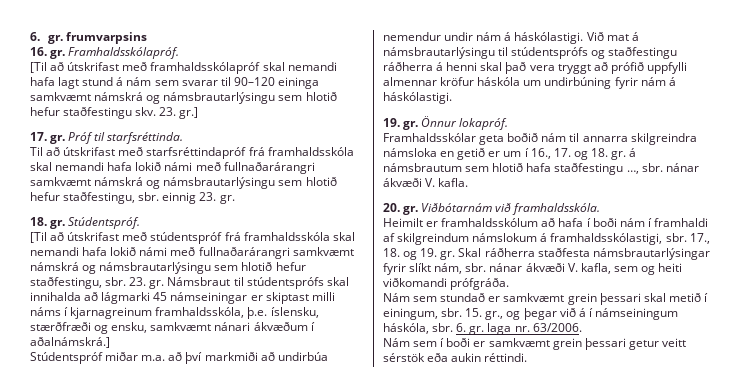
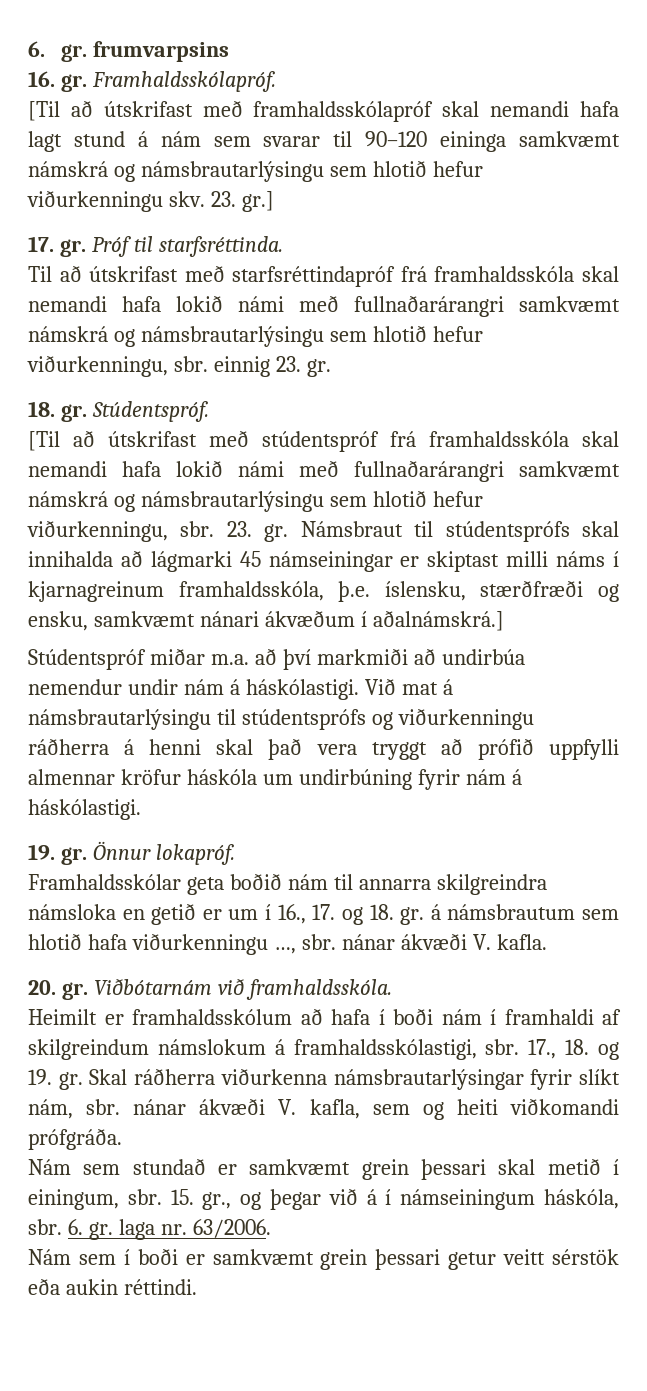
[63,107,133,119] staðfestingu -> [27,190,163,212] viðurkenningu
[63,192,136,204] staðfestingu, -> [27,355,168,377] viðurkenningu,
[30,277,102,289] staðfestingu, -> [27,520,168,542] viðurkenningu,
[608,47,678,59] staðfestingu -> [397,708,534,730] viðurkenningu
[554,163,624,175] staðfestingu -> [131,933,268,955] viðurkenningu
[537,248,590,257] staðfesta -> [220,1068,327,1085] viðurkenna

